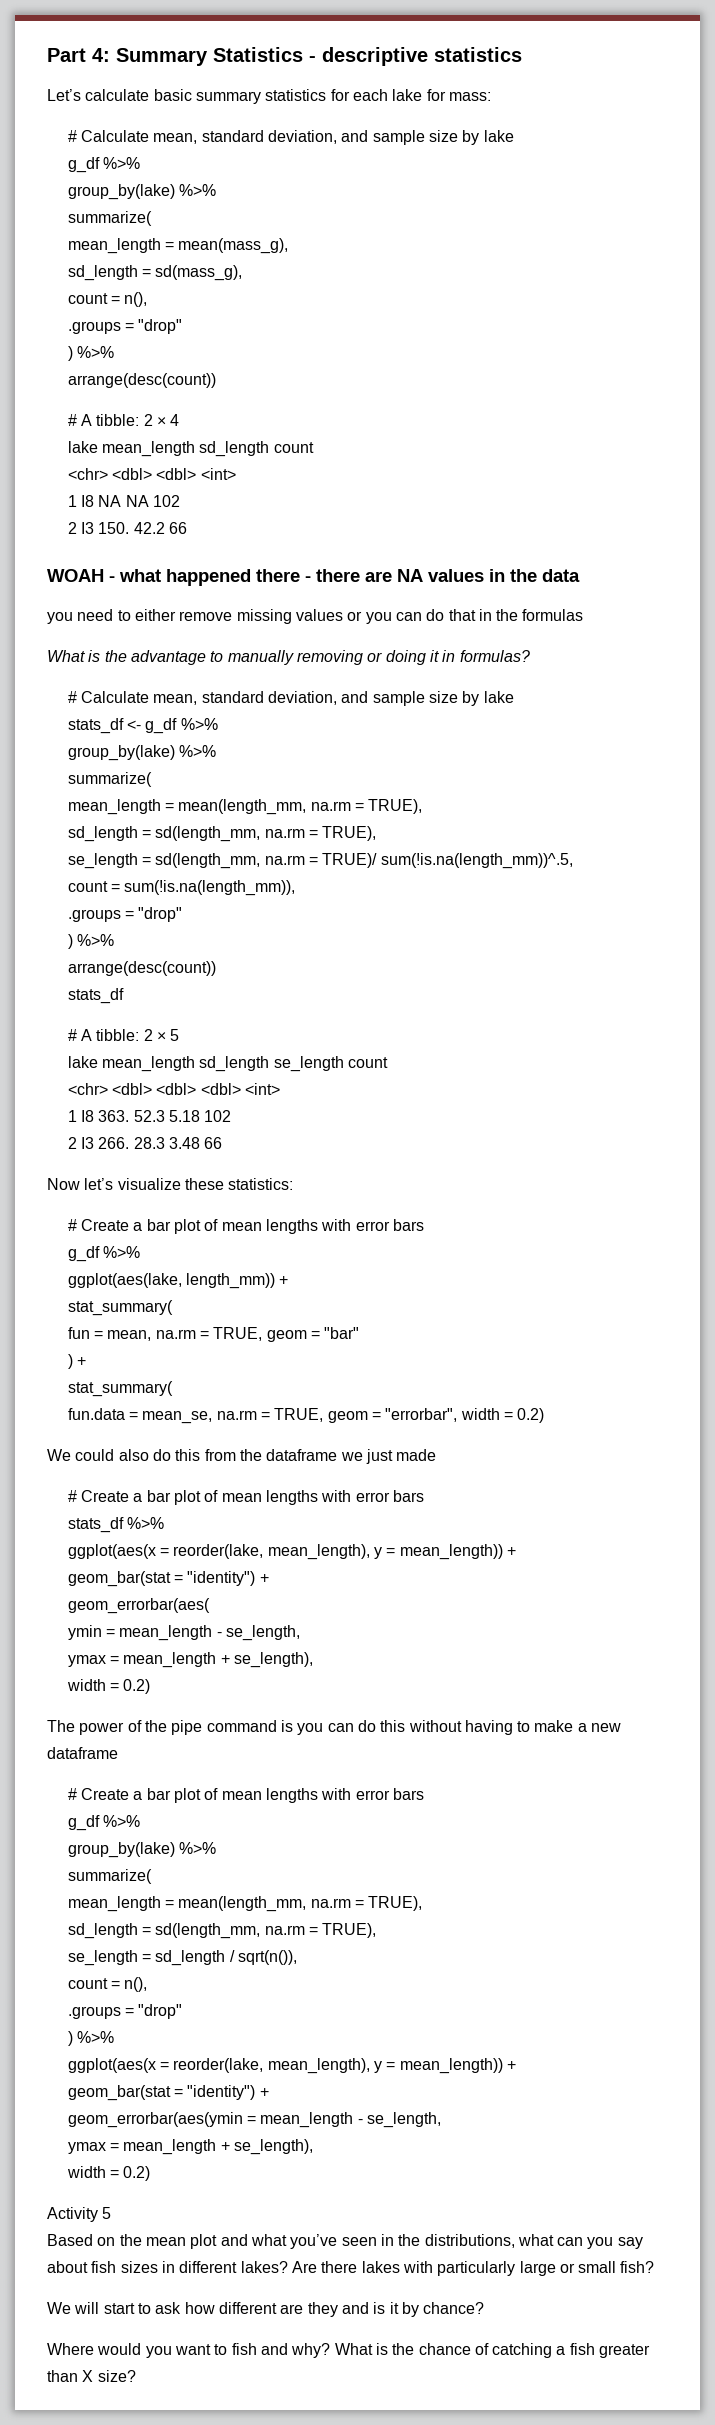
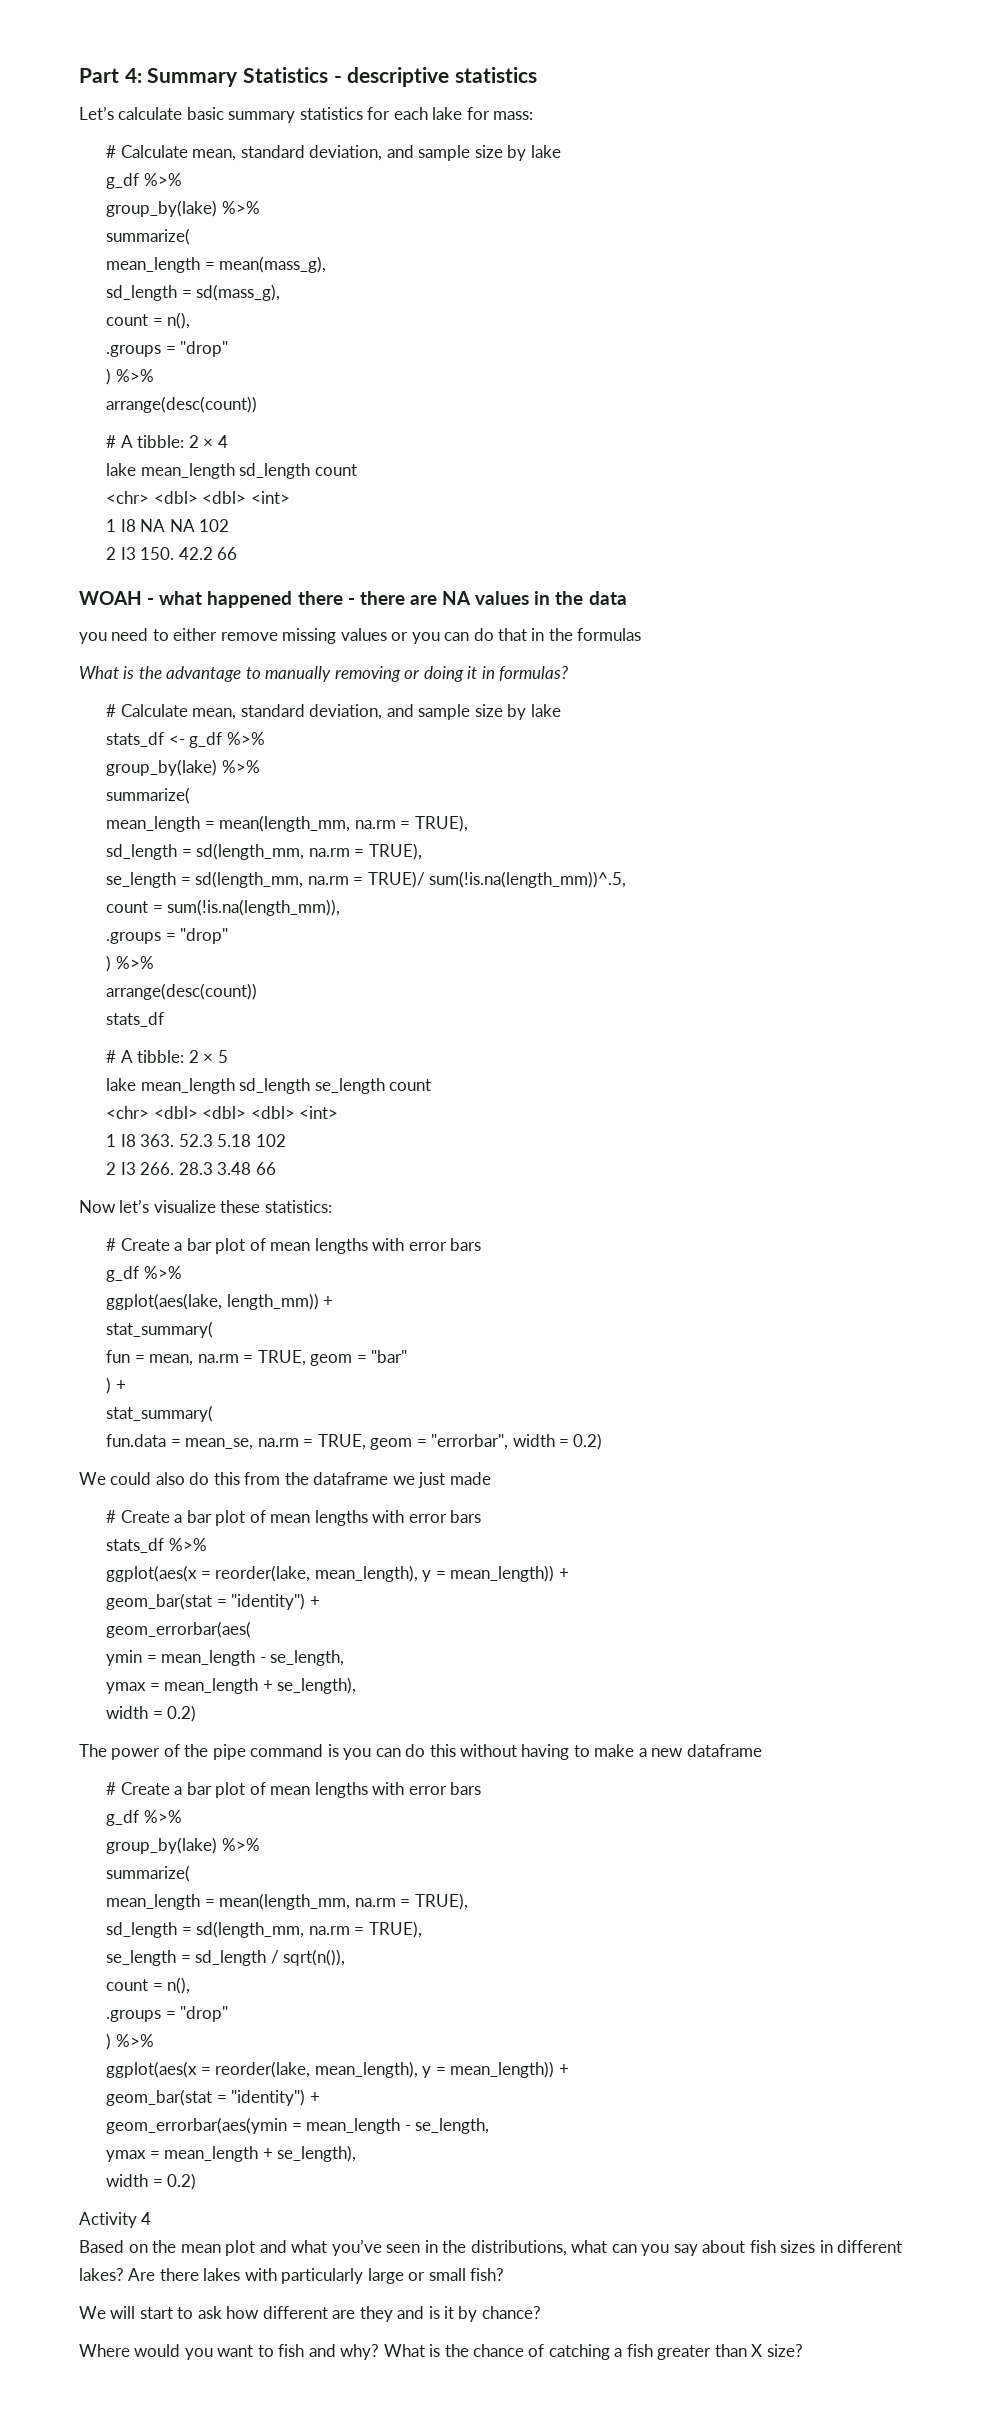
[102,2207,112,2219] 5 -> [141,2212,152,2225] 4

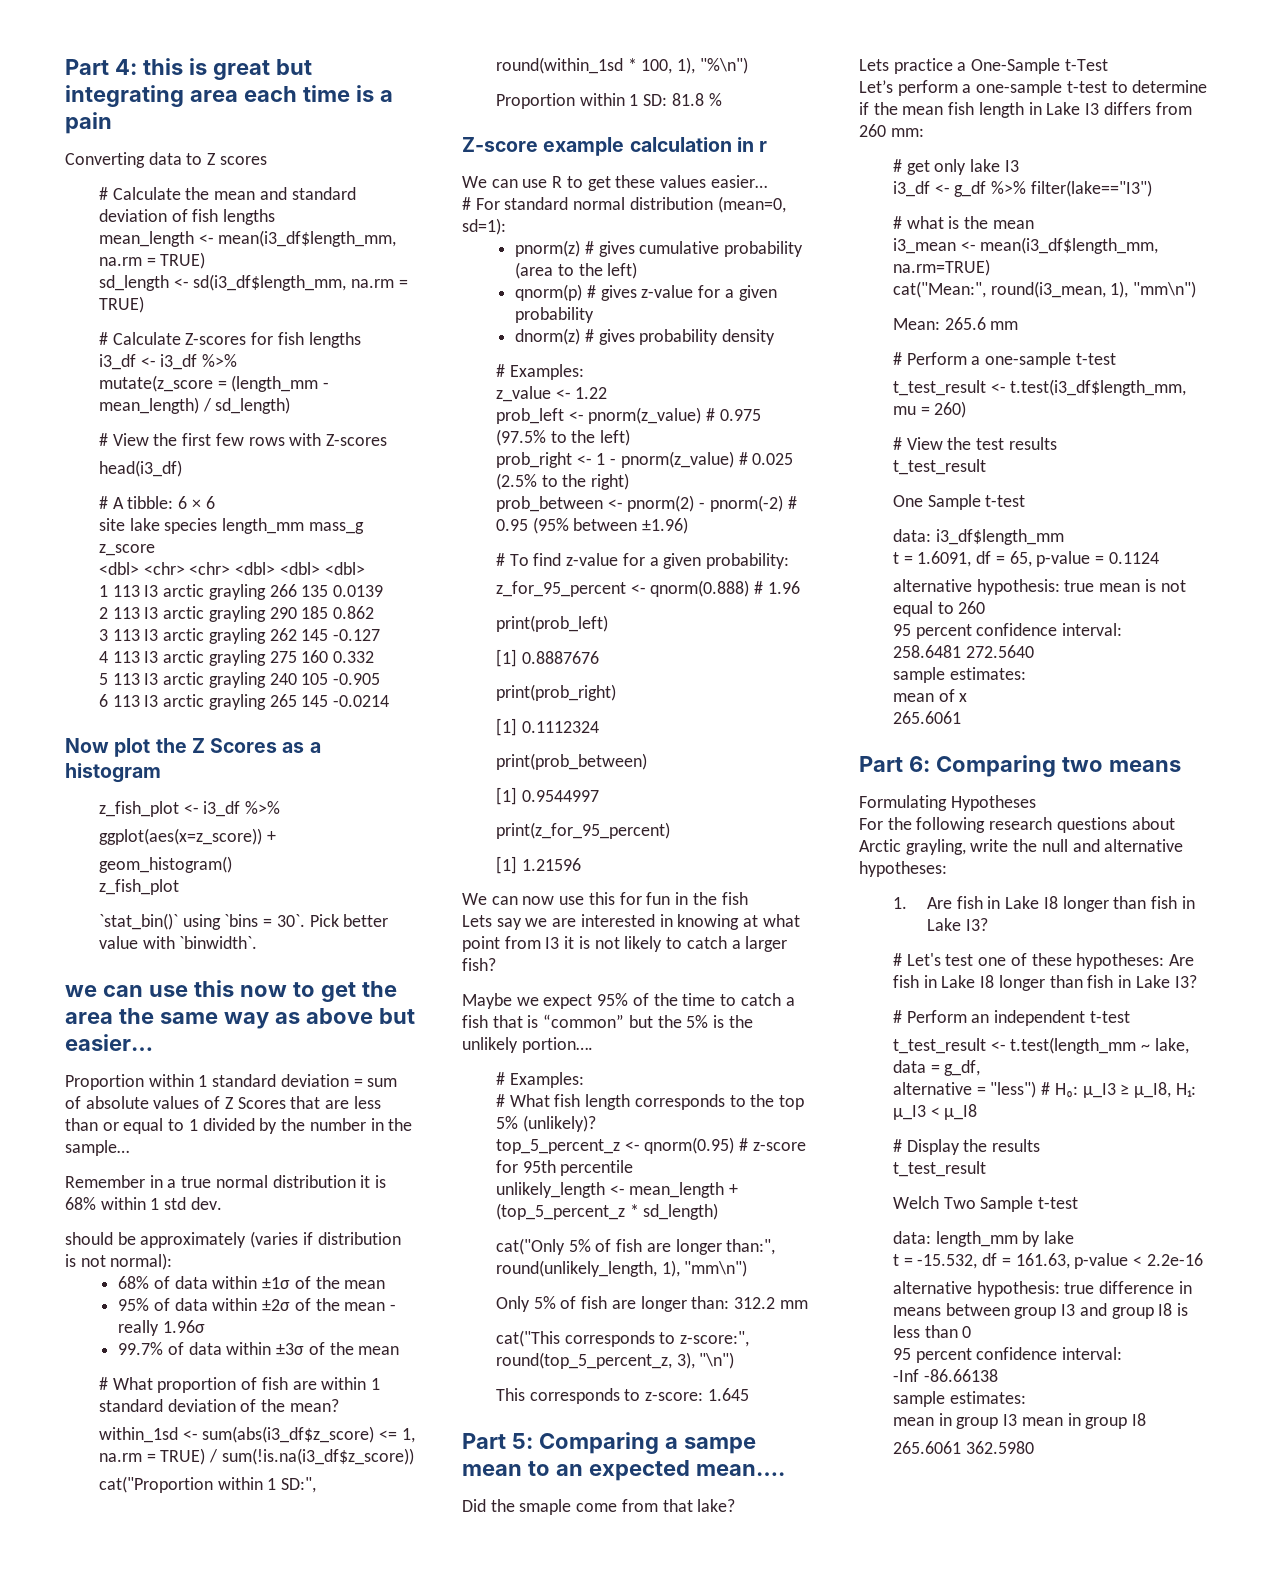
[147,67,538,87] [79,106,534,123] [106,145,561,161] [106,173,182,189] [106,200,260,217] [106,228,191,245] [106,256,327,273] [106,284,281,301] [106,312,191,329] [106,341,229,357] [106,368,154,385] [106,396,258,413] [106,435,228,448] [106,463,357,479] [106,491,290,504] [106,519,230,532] [106,547,238,560] [79,591,627,608] [79,628,642,644] [79,666,569,682] [106,704,561,720] [106,732,265,748] [106,759,260,776] [106,787,191,804] [106,815,468,832] [106,843,422,860] [106,871,627,888] [106,899,341,916] [106,928,229,944] [106,955,154,972] [106,983,258,1000] [106,1012,165,1027] [106,1050,228,1063] [106,1078,432,1094] Summary Statistics - descriptive statistics // Let’s calculate basic summary statistics for each lake for mass: // # Calculate mean, standard deviation, and sample size by lake // g_df %>% // group_by(lake) %>% // summarize( // mean_length = mean(mass_g), // sd_length = sd(mass_g), // count = n(), // .groups = "drop" // ) %>% // arrange(desc(count)) // # A tibble: 2 × 4 // lake mean_length sd_length count // <chr> <dbl> <dbl> <int> // 1 I8 NA NA 102 // 2 I3 150. 42.2 66 // WOAH - what happened there - there are NA values in the data // you need to either remove missing values or you can do that in the formulas // What is the advantage to manually removing or doing it in formulas? // # Calculate mean, standard deviation, and sample size by lake // stats_df <- g_df %>% // group_by(lake) %>% // summarize( // mean_length = mean(length_mm, na.rm = TRUE), // sd_length = sd(length_mm, na.rm = TRUE), // se_length = sd(length_mm, na.rm = TRUE)/ sum(!is.na(length_mm))^.5, // count = sum(!is.na(length_mm)), // .groups = "drop" // ) %>% // arrange(desc(count)) // stats_df // # A tibble: 2 × 5 // lake mean_length sd_length se_length count // -> [142,58,312,80] [65,85,393,107] [65,112,112,134] [65,152,267,168] [98,187,356,200] [98,209,276,225] [98,230,397,247] [98,252,206,269] [98,274,408,291] [98,296,144,313] [98,332,361,348] [98,354,238,370] [98,375,330,392] [98,397,291,414] [98,433,388,446] [98,460,182,477] [98,496,215,509] [98,518,364,534] [98,544,155,556] [98,562,185,575] this is great but integrating area each time is a pain // Converting data to Z scores // # Calculate the mean and standard deviation of fish lengths // mean_length <- mean(i3_df$length_mm, na.rm = TRUE) // sd_length <- sd(i3_df$length_mm, na.rm = TRUE) // # Calculate Z-scores for fish lengths // i3_df <- i3_df %>% // mutate(z_score = (length_mm - mean_length) / sd_length) // # View the first few rows with Z-scores // head(i3_df) // # A tibble: 6 × 6 // site lake species length_mm mass_g z_score // <dbl> <chr>
[299,1106,339,1119] [106,1134,286,1147] [106,1162,276,1175] [79,1199,332,1213] [106,1238,482,1254] [106,1266,182,1282] [106,1293,334,1310] [106,1321,214,1338] [106,1350,408,1366] [106,1377,126,1394] [106,1405,214,1422] [106,1433,603,1450] [79,1472,491,1488] [106,1510,482,1526] [106,1538,207,1553] [106,1565,569,1582] [106,1593,320,1610] [106,1621,252,1638] [106,1650,345,1666] [106,1677,357,1694] [106,1705,197,1722] [79,1744,762,1760] [106,1782,482,1798] [106,1810,182,1826] [106,1837,260,1854] [106,1865,191,1882] [106,1893,468,1910] [106,1921,422,1938] [106,1949,346,1966] [106,1977,191,1994] [106,2006,229,2022] [106,2033,154,2050] [106,2061,569,2078] [106,2089,320,2106] [106,2117,490,2134] [106,2145,357,2162] [106,2173,197,2190] [79,2212,152,2228] [79,2239,902,2256] [79,2268,505,2284] [79,2306,541,2322] [79,2344,803,2360] <int> // 1 I8 363. 52.3 5.18 102 // 2 I3 266. 28.3 3.48 66 // Now let’s visualize these statistics: // # Create a bar plot of mean lengths with error bars // g_df %>% // ggplot(aes(lake, length_mm)) + // stat_summary( // fun = mean, na.rm = TRUE, geom = "bar" // ) + // stat_summary( // fun.data = mean_se, na.rm = TRUE, geom = "errorbar", width = 0.2) // We could also do this from the dataframe we just made // # Create a bar plot of mean lengths with error bars // stats_df %>% // ggplot(aes(x = reorder(lake, mean_length), y = mean_length)) + // geom_bar(stat = "identity") + // geom_errorbar(aes( // ymin = mean_length - se_length, // ymax = mean_length + se_length), // width = 0.2) // The power of the pipe command is you can do this without having to make a new dataframe // # Create a bar plot of mean lengths with error bars // g_df %>% // group_by(lake) %>% // summarize( // mean_length = mean(length_mm, na.rm = TRUE), // sd_length = sd(length_mm, na.rm = TRUE), // se_length = sd_length / sqrt(n()), // count = n(), // .groups = "drop" // ) %>% // ggplot(aes(x = reorder(lake, mean_length), y = mean_length)) + // geom_bar(stat = "identity") + // geom_errorbar(aes(ymin = mean_length - se_length, // ymax = mean_length + se_length), // width = 0.2) // Activity 4 // Based on the mean plot and what you’ve seen in the distributions, what can you say about fish sizes in different lakes? Are there lakes with particularly large or small fish? // We will start to ask how different are they and is it by chance? // Where would you want to fish and why? What is the chance of catching a fish greater than X size? -> [98,584,384,600] [98,606,375,622] [98,628,381,644] [98,650,375,666] [98,672,381,688] [98,694,390,710] [65,738,321,757] [65,763,161,783] [98,801,281,817] [98,828,276,845] [98,856,232,873] [98,879,179,895] [98,913,389,930] [98,936,258,949] [65,980,397,1002] [65,1008,415,1029] [65,1034,153,1051] [65,1074,398,1090] [65,1096,381,1109] [65,1118,413,1134] [65,1140,129,1156] [65,1175,387,1188] [65,1197,222,1210] [65,1231,401,1248] [65,1253,173,1270] [118,1276,386,1289] [118,1298,397,1311] [118,1320,205,1336] [118,1342,400,1355] [98,1377,381,1393] [98,1399,339,1412] [98,1426,415,1443] [98,1448,414,1465] [98,1476,317,1493] [495,57,748,74] [495,93,722,109] [462,137,768,156] [462,175,767,191] [462,196,786,213] [462,218,506,235] [515,240,804,257] [515,262,638,279] [515,284,777,301] [515,307,595,323] [515,328,776,345] [495,364,584,380] [495,386,608,402] [495,407,761,424] [495,429,631,446] [495,451,794,468] [495,473,630,490] [495,495,797,512] [495,517,689,534] [495,553,790,569] [495,580,800,597] [495,615,608,632] [495,649,599,667] [495,684,616,701] [495,718,599,736] [495,753,647,770] [495,787,599,805] [495,822,670,839] [495,856,581,874] [462,892,748,905] [462,914,800,930] [462,936,788,952] [462,958,496,971] [462,993,795,1009] [462,1014,753,1028] [462,1037,593,1053] [495,1072,584,1088] [495,1094,805,1110] [495,1115,596,1132] [495,1137,806,1154] [495,1160,634,1176] [495,1182,739,1198] [495,1203,719,1220] [495,1238,776,1255] [495,1260,748,1277] [495,1296,808,1312] [495,1330,750,1347] [495,1352,735,1369] [495,1388,749,1404] [462,1432,756,1454] [462,1460,785,1481] [462,1499,736,1515] [859,58,1108,74] [859,80,1208,96] [859,102,1192,118] [859,124,924,137] [892,159,1019,175] [892,180,1152,197] [892,216,1034,229] [892,237,1159,254] [892,259,990,276] [892,281,1197,298] [892,317,1019,330] [892,352,1116,368] [892,379,1187,396] [892,401,967,418] [892,437,1057,450] [892,459,986,475] [892,494,1026,510] [892,529,1064,545] [892,551,1159,567] [892,579,1186,595] [892,601,986,617] [892,623,1123,639] [892,645,1034,658] [892,667,1026,683] [892,689,968,702] [892,711,961,724] [859,755,1181,777] [859,795,1036,811] [859,817,1175,833] [859,839,1184,855] [859,861,947,877] [892,896,1195,912] [926,918,988,931] [892,953,1195,969] [892,975,1197,991] [892,1010,1130,1026] [892,1037,1189,1054] [892,1060,981,1076] [892,1081,1196,1098] [892,1104,978,1120] [892,1139,1041,1155] [892,1161,986,1177] [892,1196,1079,1212] [892,1231,1075,1247] [892,1253,1203,1269] [892,1281,1192,1297] [892,1303,1189,1319] [892,1325,972,1338] [892,1347,1123,1363] [892,1369,998,1382] [892,1391,1026,1407] [892,1413,1147,1429] [892,1441,1034,1454] // 1 113 I3 arctic grayling 266 135 0.0139 // 2 113 I3 arctic grayling 290 185 0.862 // 3 113 I3 arctic grayling 262 145 -0.127 // 4 113 I3 arctic grayling 275 160 0.332 // 5 113 I3 arctic grayling 240 105 -0.905 // 6 113 I3 arctic grayling 265 145 -0.0214 // Now plot the Z Scores as a histogram // z_fish_plot <- i3_df %>% // ggplot(aes(x=z_score)) + // geom_histogram() // z_fish_plot // `stat_bin()` using `bins = 30`. Pick better value with `binwidth`. // we can use this now to get the area the same way as above but easier… // Proportion within 1 standard deviation = sum of absolute values of Z Scores that are less than or equal to 1 divided by the number in the sample… // Remember in a true normal distribution it is 68% within 1 std dev. // should be approximately (varies if distribution is not normal): // 68% of data within ±1σ of the mean // 95% of data within ±2σ of the mean - really 1.96σ // 99.7% of data within ±3σ of the mean // # What proportion of fish are within 1 standard deviation of the mean? // within_1sd <- sum(abs(i3_df$z_score) <= 1, na.rm = TRUE) / sum(!is.na(i3_df$z_score)) // cat("Proportion within 1 SD:", round(within_1sd * 100, 1), "%\n") // Proportion within 1 SD: 81.8 % // Z-score example calculation in r // We can use R to get these values easier… // # For standard normal distribution (mean=0, sd=1): // pnorm(z) # gives cumulative probability (area to the left) // qnorm(p) # gives z-value for a given probability // dnorm(z) # gives probability density // # Examples: // z_value <- 1.22 // prob_left <- pnorm(z_value) # 0.975 (97.5% to the left) // prob_right <- 1 - pnorm(z_value) # 0.025 (2.5% to the right) // prob_between <- pnorm(2) - pnorm(-2) # 0.95 (95% between ±1.96) // # To find z-value for a given probability: // z_for_95_percent <- qnorm(0.888) # 1.96 // print(prob_left) // [1] 0.8887676 // print(prob_right) // [1] 0.1112324 // print(prob_between) // [1] 0.9544997 // print(z_for_95_percent) // [1] 1.21596 // We can now use this for fun in the fish // Lets say we are interested in knowing at what point from I3 it is not likely to catch a larger fish? // Maybe we expect 95% of the time to catch a fish that is “common” but the 5% is the unlikely portion…. // # Examples: // # What fish length corresponds to the top 5% (unlikely)? // top_5_percent_z <- qnorm(0.95) # z-score for 95th percentile // unlikely_length <- mean_length + (top_5_percent_z * sd_length) // cat("Only 5% of fish are longer than:", round(unlikely_length, 1), "mm\n") // Only 5% of fish are longer than: 312.2 mm // cat("This corresponds to z-score:", round(top_5_percent_z, 3), "\n") // This corresponds to z-score: 1.645 // Part 5: Comparing a sampe mean to an expected mean…. // Did the smaple come from that lake? // Lets practice a One-Sample t-Test // Let’s perform a one-sample t-test to determine if the mean fish length in Lake I3 differs from 260 mm: // # get only lake I3 // i3_df <- g_df %>% filter(lake=="I3") // # what is the mean // i3_mean <- mean(i3_df$length_mm, na.rm=TRUE) // cat("Mean:", round(i3_mean, 1), "mm\n") // Mean: 265.6 mm // # Perform a one-sample t-test // t_test_result <- t.test(i3_df$length_mm, mu = 260) // # View the test results // t_test_result // One Sample t-test // data: i3_df$length_mm // t = 1.6091, df = 65, p-value = 0.1124 // alternative hypothesis: true mean is not equal to 260 // 95 percent confidence interval: // 258.6481 272.5640 // sample estimates: // mean of x // 265.6061 // Part 6: Comparing two means // Formulating Hypotheses // For the following research questions about Arctic grayling, write the null and alternative hypotheses: // 1. Are fish in Lake I8 longer than fish in Lake I3? // # Let's test one of these hypotheses: Are fish in Lake I8 longer than fish in Lake I3? // # Perform an independent t-test // t_test_result <- t.test(length_mm ~ lake, data = g_df, // alternative = "less") # H₀: μ_I3 ≥ μ_I8, H₁: μ_I3 < μ_I8 // # Display the results // t_test_result // Welch Two Sample t-test // data: length_mm by lake // t = -15.532, df = 161.63, p-value < 2.2e-16 // alternative hypothesis: true difference in means between group I3 and group I8 is less than 0 // 95 percent confidence interval: // -Inf -86.66138 // sample estimates: // mean in group I3 mean in group I8 // 265.6061 362.5980

